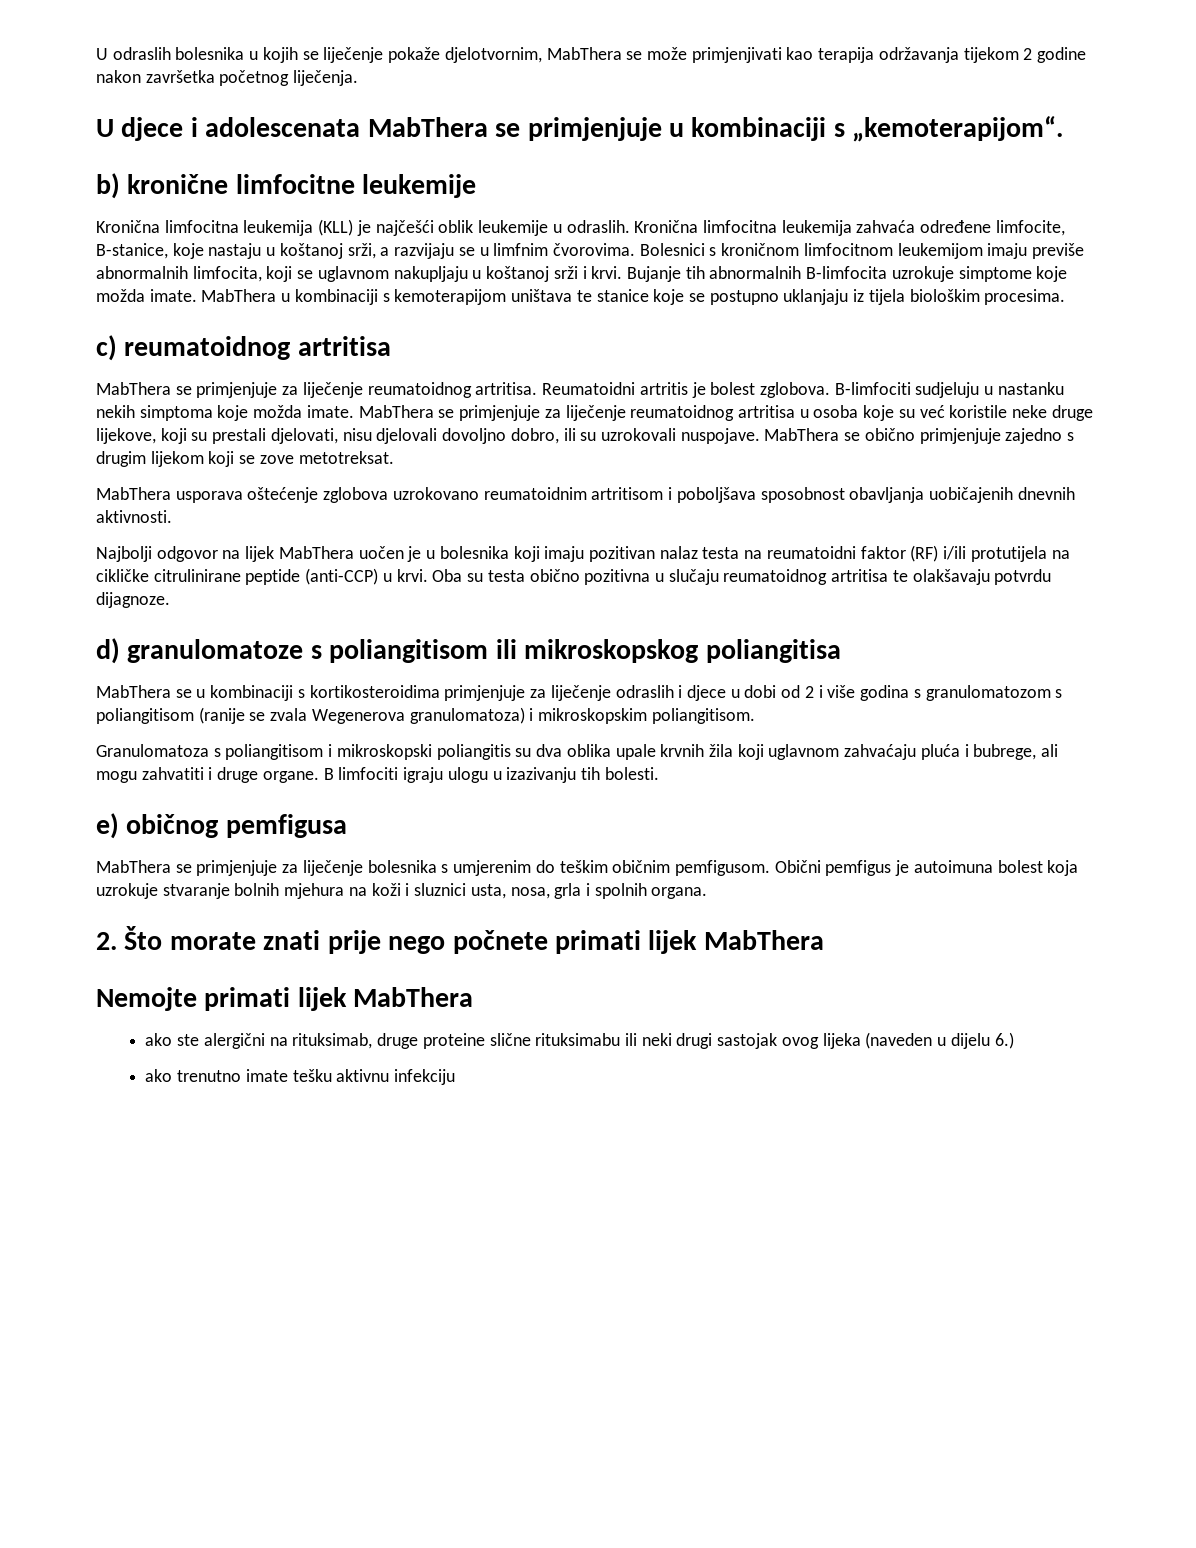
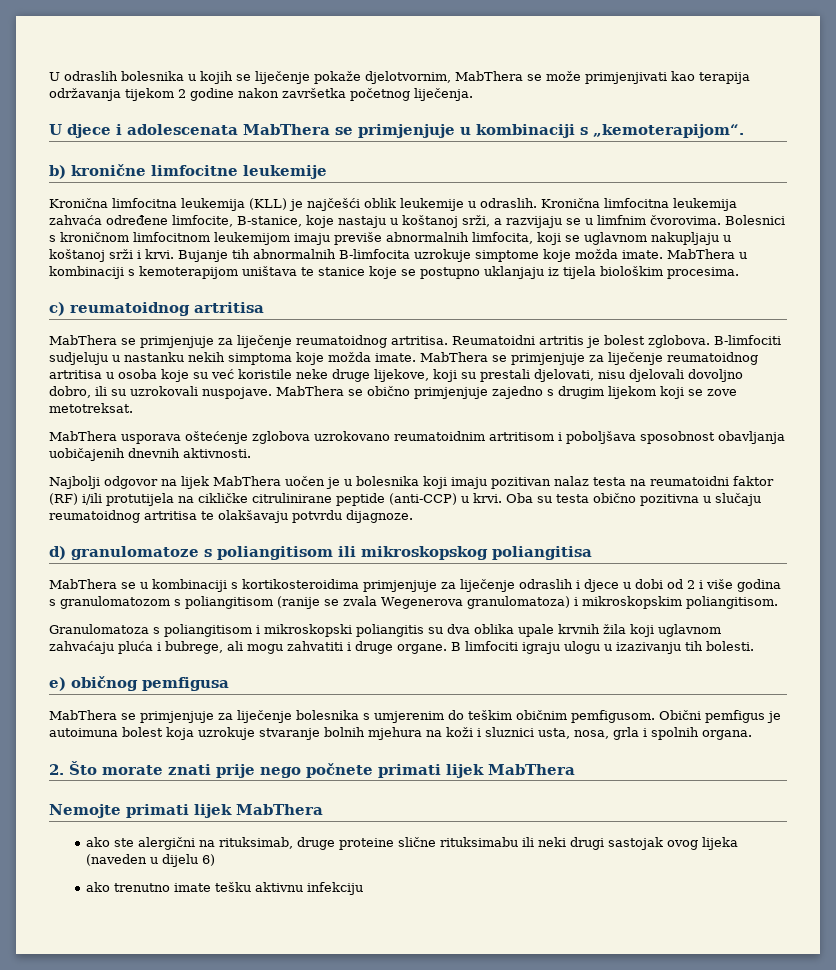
[994,1032,1014,1049] 6.) -> [202,854,216,866] 6)

